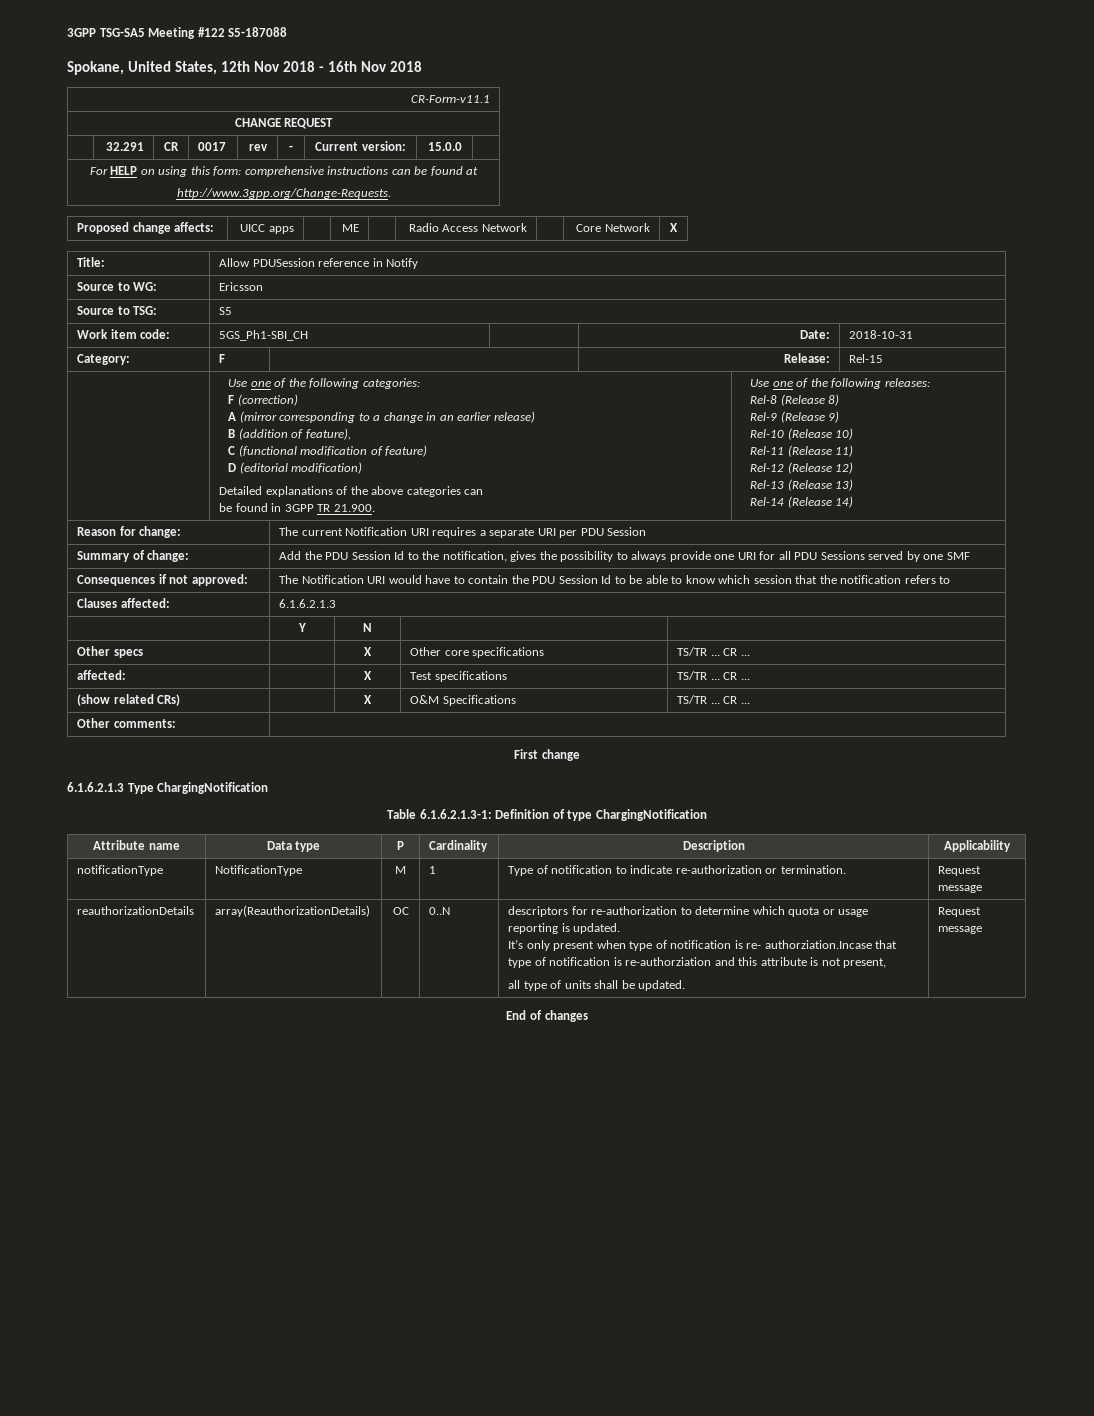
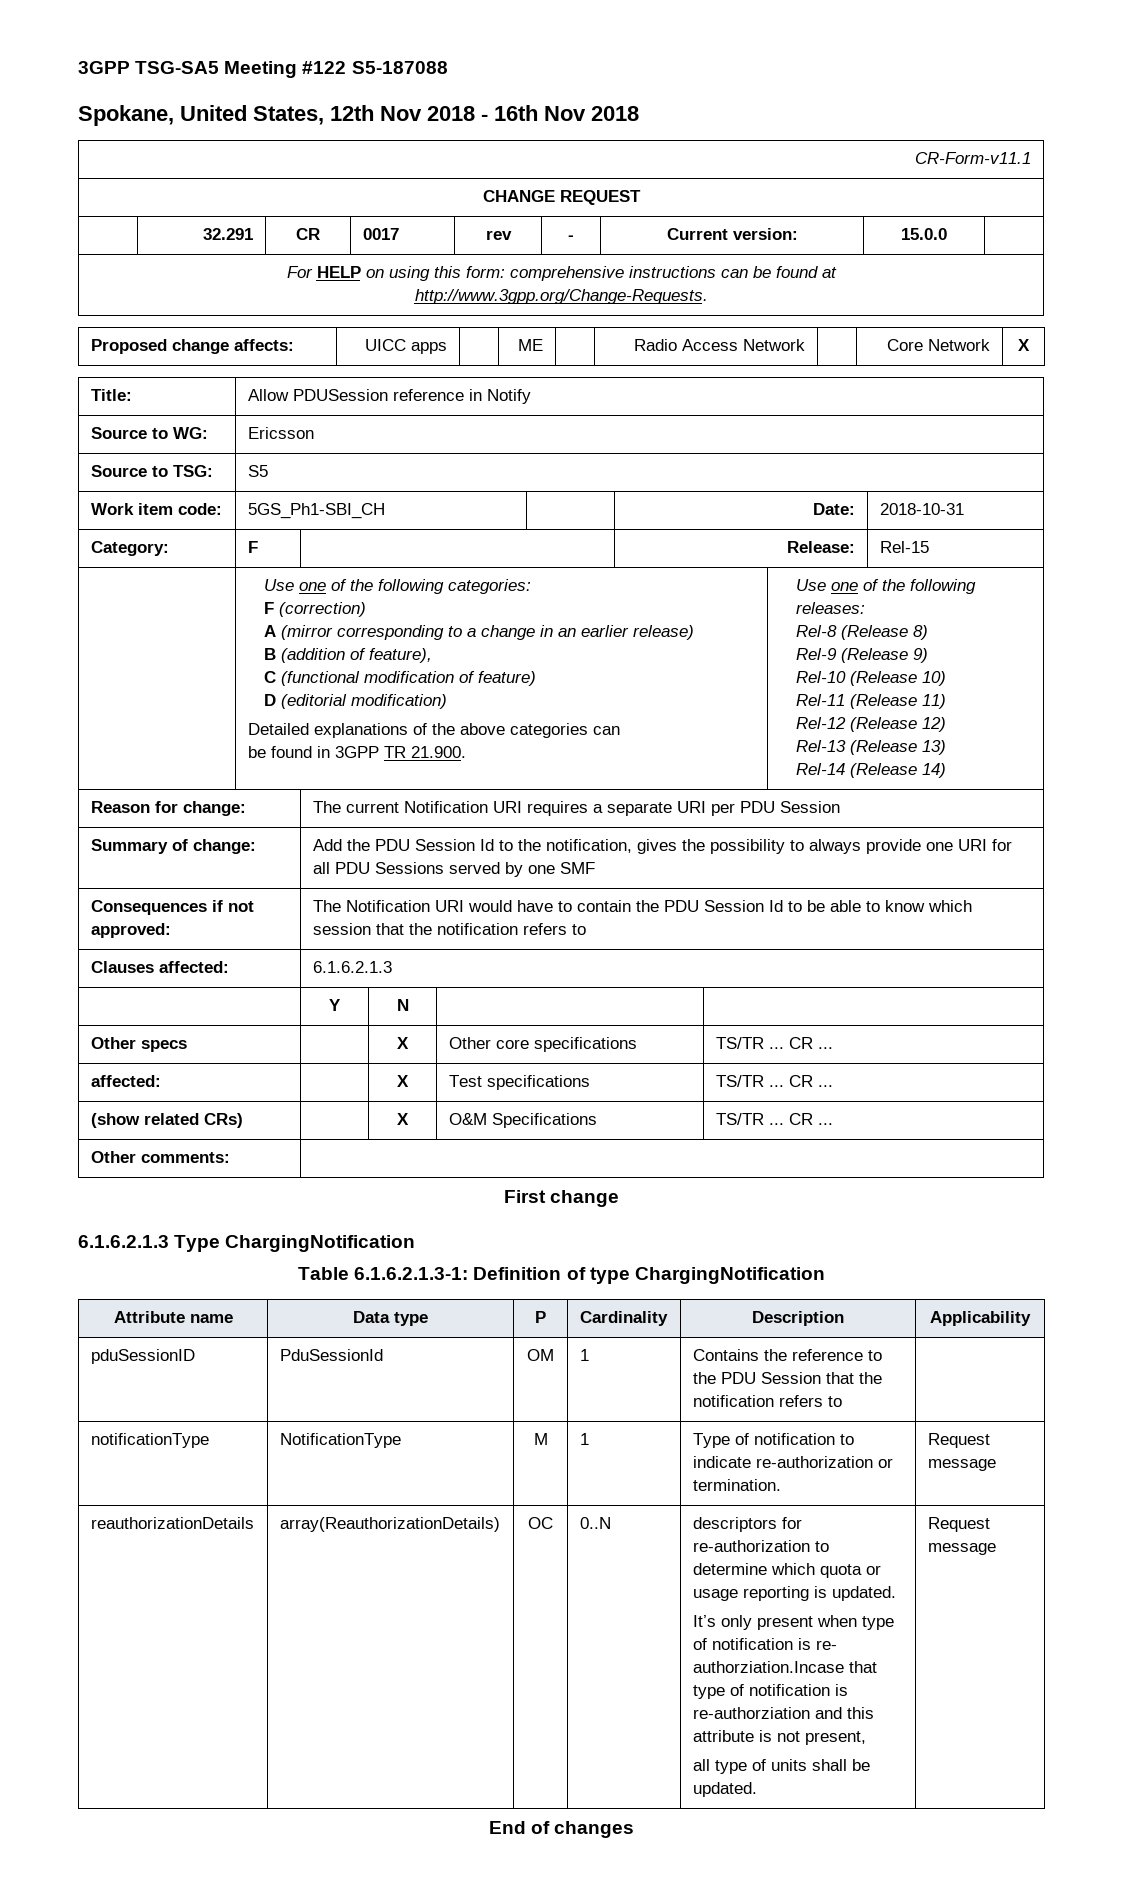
(1011, 846) none -> [90,1349,195,1364] [279,1349,383,1361] [527,1349,554,1361] [579,1349,589,1361] [692,1349,882,1361] [692,1372,882,1384] [692,1395,842,1407] // pduSessionID | PduSessionId | OM | 1 | Contains the reference to the PDU Session that the notification refers to |

